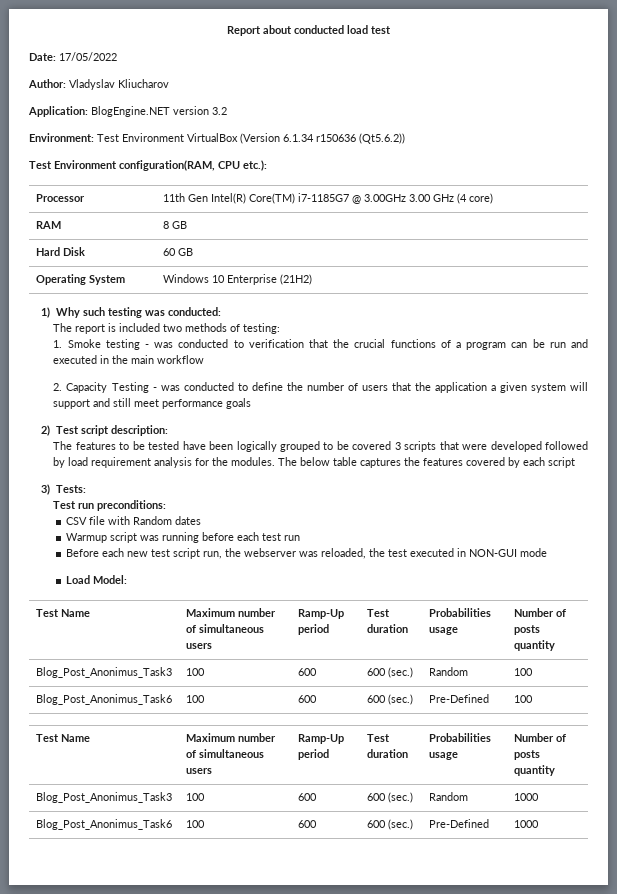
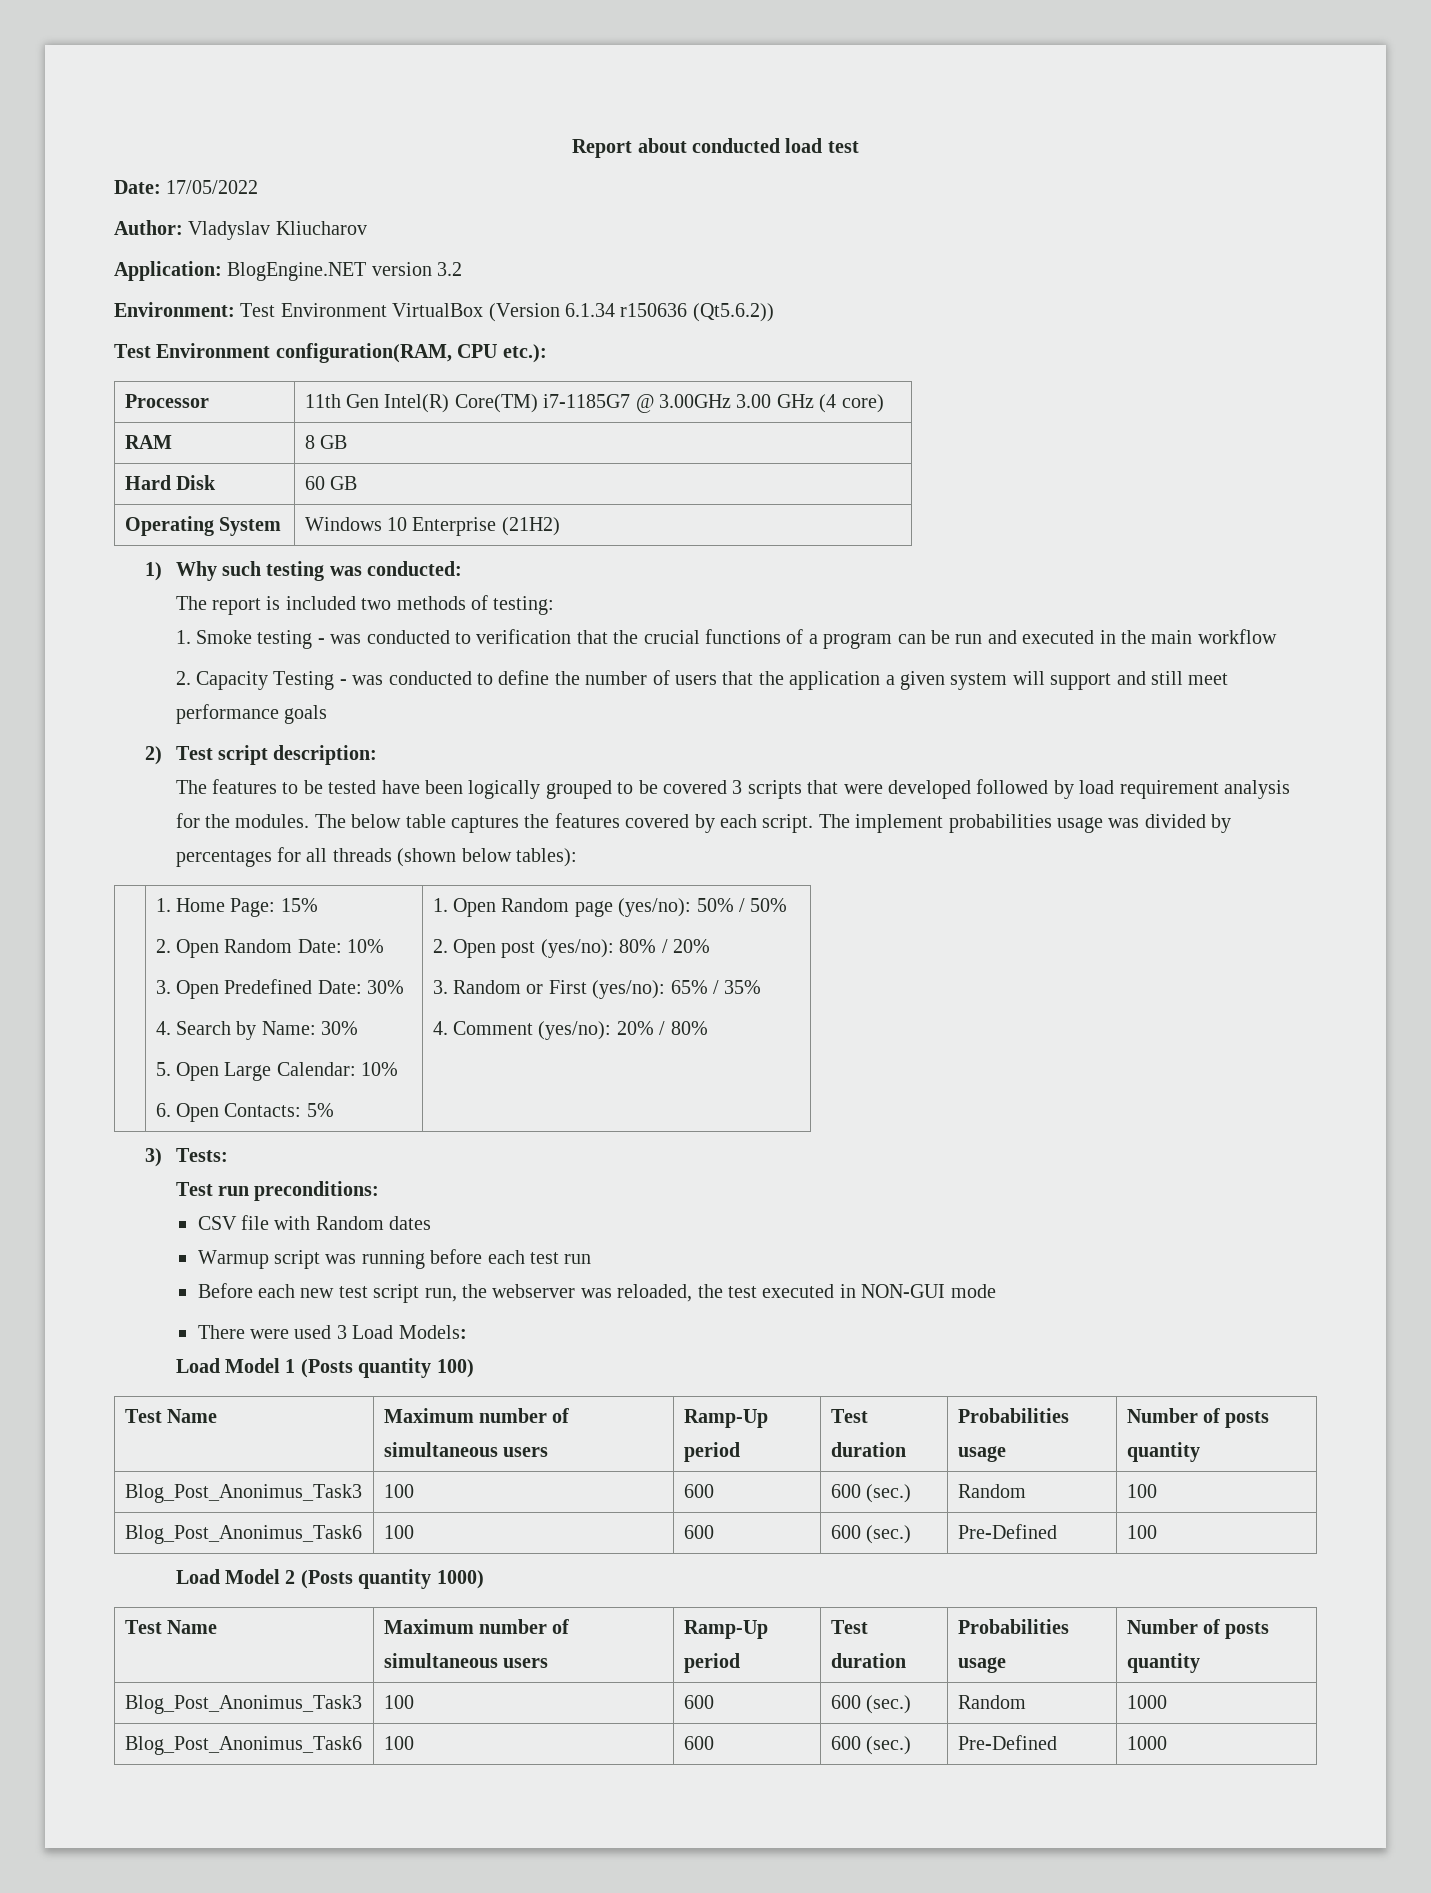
[548,457,576,468] script -> [762,814,1232,833] [175,847,577,867] [155,898,318,917] [155,939,385,958] [155,979,405,999] [155,1021,359,1040] [155,1062,399,1081] [155,1103,334,1122] [432,898,788,917] [432,939,710,958] [432,980,762,999] [432,1021,708,1040] script. The implement probabilities usage was divided by percentages for all threads (shown below tables): // | 1. Home Page: 15% // 2. Open Random Date: 10% // 3. Open Predefined Date: 30% // 4. Search by Name: 30% // 5. Open Large Calendar: 10% // 6. Open Contacts: 5% | 1. Open Random page (yes/no): 50% / 50% // 2. Open post (yes/no): 80% / 20% // 3. Random or First (yes/no): 65% / 35% // 4. Comment (yes/no): 20% / 80%
[65,575,127,584] Load Model: -> [197,1325,467,1339] [175,1358,474,1378] There were used 3 Load Models: // Load Model 1 (Posts quantity 100)
(533, 699) none -> [175,1569,484,1589] // Load Model 2 (Posts quantity 1000)

